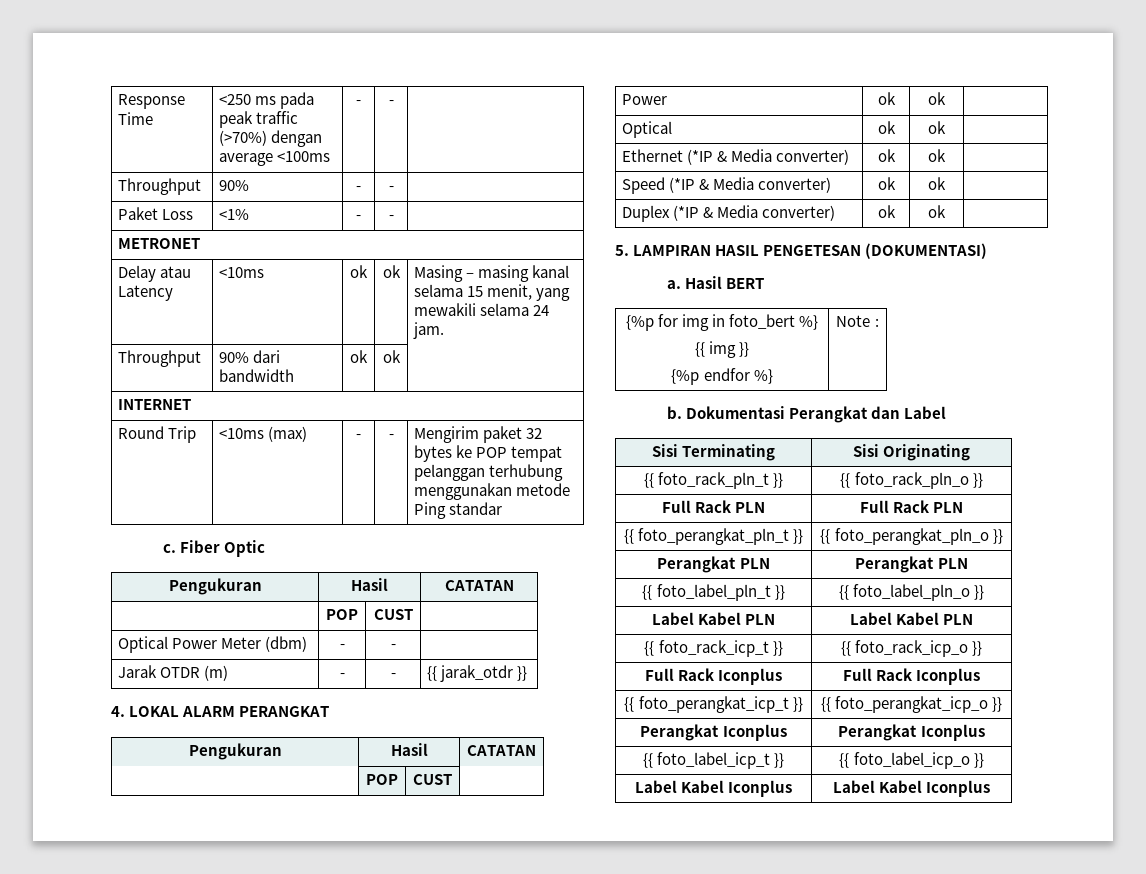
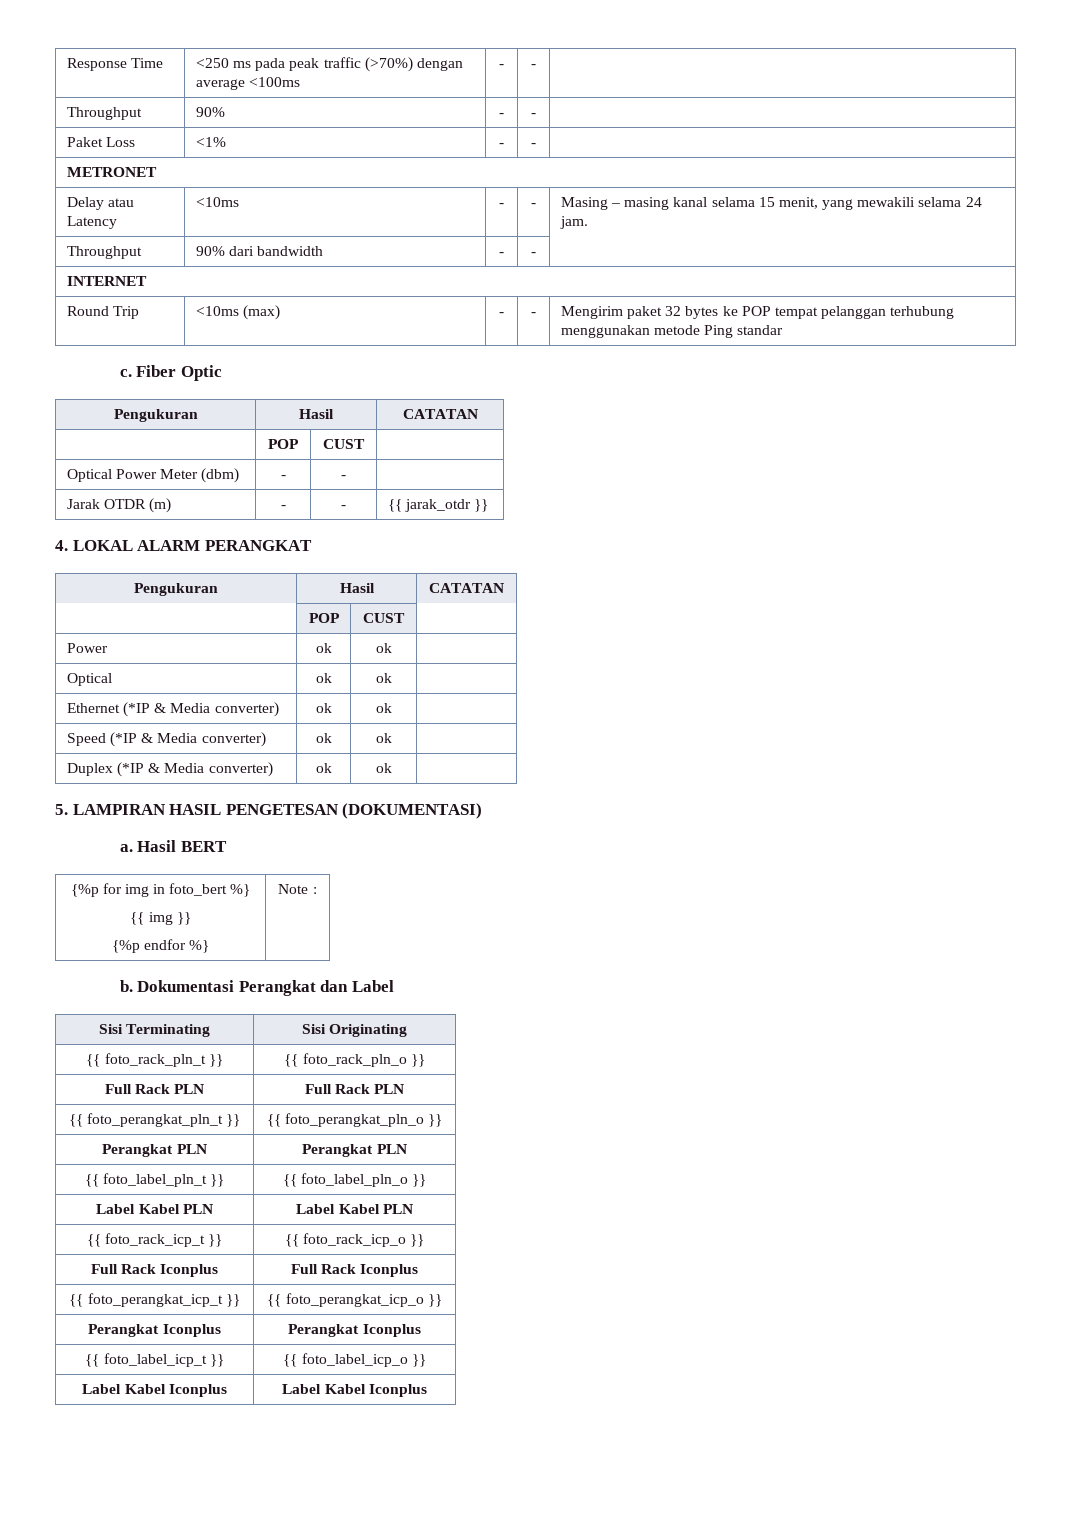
[350,265,368,278] [382,265,401,278] ok | ok -> [499,203,504,207] [531,203,536,207] - | -
[350,350,368,363] [382,350,401,363] ok | ok -> [499,252,504,256] [531,252,536,256] - | -

